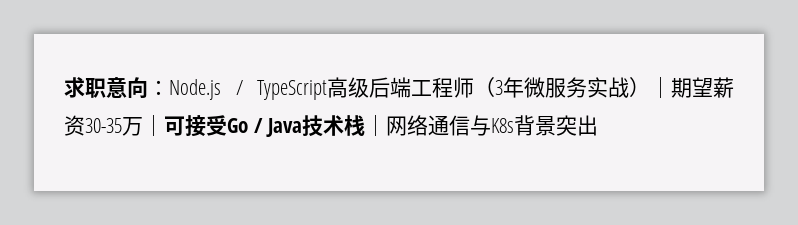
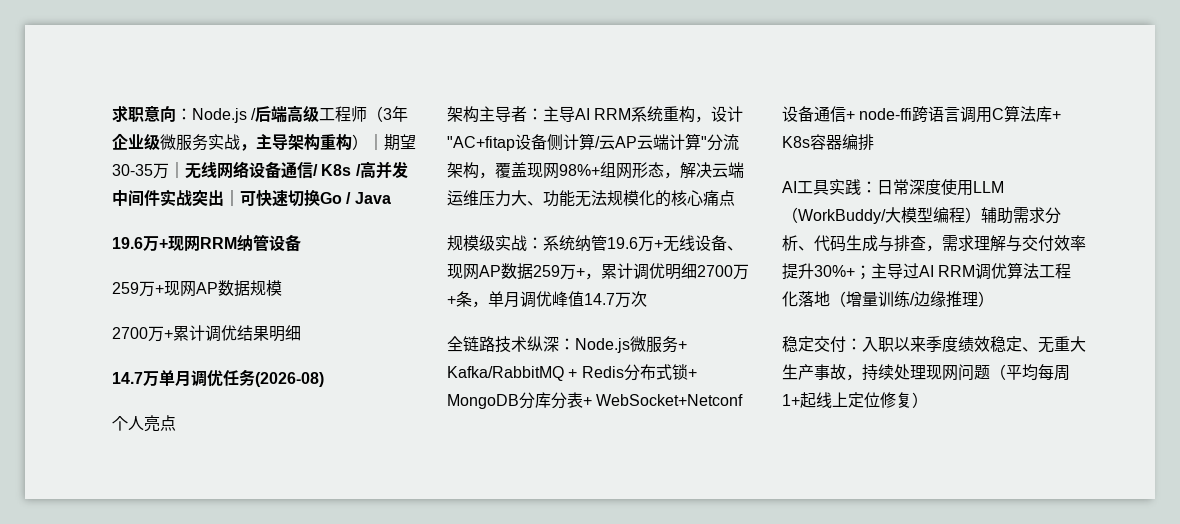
[256,77,411,100] TypeScript高级后端 -> [255,105,320,123] 后端高级
(524, 87) none -> [112,133,160,151] 企业级
(629, 87) none -> [240,133,352,151] ，主导架构重构
[713,77,734,98] [64,115,85,136] 薪资 -> (416, 142) none
[164,115,599,137] 可接受Go / Java技术栈｜网络通信与K8s背景突出 -> [185,161,408,179] [112,189,391,207] [112,234,301,252] [112,280,282,297] [112,325,301,342] [112,369,324,387] [112,415,176,432] [447,106,744,123] [447,133,739,151] [447,162,744,179] [447,190,735,207] [447,235,743,252] [447,263,749,280] [447,291,647,308] [447,336,687,353] [447,364,697,381] [447,392,744,409] [782,105,1062,123] [782,134,874,151] [782,179,1004,196] [782,207,1061,224] [782,235,1086,252] [782,262,1072,280] [782,291,994,308] [782,336,1086,353] [782,364,1070,381] [782,392,928,408] 无线网络设备通信/ K8s /高并发中间件实战突出｜可快速切换Go / Java // 19.6万+现网RRM纳管设备 // 259万+现网AP数据规模 // 2700万+累计调优结果明细 // 14.7万单月调优任务(2026-08) // 个人亮点 // 架构主导者：主导AI RRM系统重构，设计"AC+fitap设备侧计算/云AP云端计算"分流架构，覆盖现网98%+组网形态，解决云端运维压力大、功能无法规模化的核心痛点 // 规模级实战：系统纳管19.6万+无线设备、现网AP数据259万+，累计调优明细2700万+条，单月调优峰值14.7万次 // 全链路技术纵深：Node.js微服务+ Kafka/RabbitMQ + Redis分布式锁+ MongoDB分库分表+ WebSocket+Netconf设备通信+ node-ffi跨语言调用C算法库+ K8s容器编排 // AI工具实践：日常深度使用LLM（WorkBuddy/大模型编程）辅助需求分析、代码生成与排查，需求理解与交付效率提升30%+；主导过AI RRM调优算法工程化落地（增量训练/边缘推理） // 稳定交付：入职以来季度绩效稳定、无重大生产事故，持续处理现网问题（平均每周1+起线上定位修复）

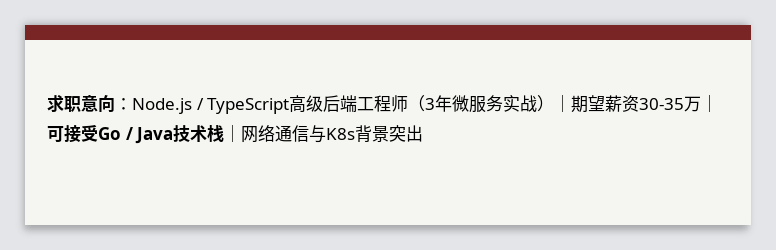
[255,105,320,123] 后端高级 -> [207,95,358,114] TypeScript高级后端
[112,133,160,151] 企业级 -> (453, 103) none
[240,133,352,151] ，主导架构重构 -> (538, 104) none
(416, 142) none -> [605,95,640,112] 薪资
[185,161,408,179] [112,189,391,207] [112,234,301,252] [112,280,282,297] [112,325,301,342] [112,369,324,387] [112,415,176,432] [447,106,744,123] [447,133,739,151] [447,162,744,179] [447,190,735,207] [447,235,743,252] [447,263,749,280] [447,291,647,308] [447,336,687,353] [447,364,697,381] [447,392,744,409] [782,105,1062,123] [782,134,874,151] [782,179,1004,196] [782,207,1061,224] [782,235,1086,252] [782,262,1072,280] [782,291,994,308] [782,336,1086,353] [782,364,1070,381] [782,392,928,408] 无线网络设备通信/ K8s /高并发中间件实战突出｜可快速切换Go / Java // 19.6万+现网RRM纳管设备 // 259万+现网AP数据规模 // 2700万+累计调优结果明细 // 14.7万单月调优任务(2026-08) // 个人亮点 // 架构主导者：主导AI RRM系统重构，设计"AC+fitap设备侧计算/云AP云端计算"分流架构，覆盖现网98%+组网形态，解决云端运维压力大、功能无法规模化的核心痛点 // 规模级实战：系统纳管19.6万+无线设备、现网AP数据259万+，累计调优明细2700万+条，单月调优峰值14.7万次 // 全链路技术纵深：Node.js微服务+ Kafka/RabbitMQ + Redis分布式锁+ MongoDB分库分表+ WebSocket+Netconf设备通信+ node-ffi跨语言调用C算法库+ K8s容器编排 // AI工具实践：日常深度使用LLM（WorkBuddy/大模型编程）辅助需求分析、代码生成与排查，需求理解与交付效率提升30%+；主导过AI RRM调优算法工程化落地（增量训练/边缘推理） // 稳定交付：入职以来季度绩效稳定、无重大生产事故，持续处理现网问题（平均每周1+起线上定位修复） -> [47,125,424,144] 可接受Go / Java技术栈｜网络通信与K8s背景突出

